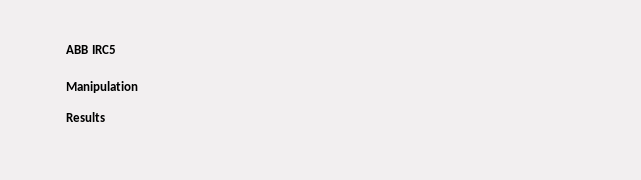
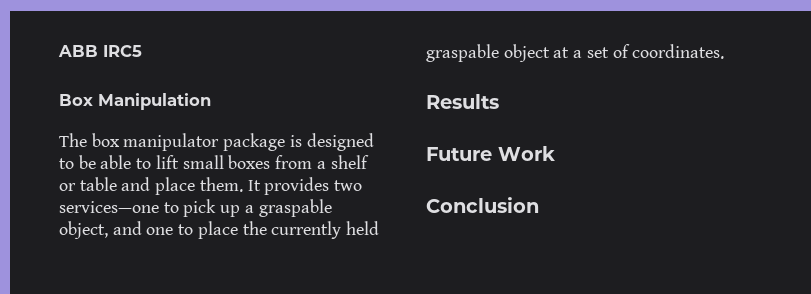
(116, 49) none -> [59,94,93,106] Box
[66,112,105,122] Results -> [59,133,374,151] [59,155,369,169] [59,177,363,195] [59,199,332,217] [59,221,380,239] [426,44,725,62] [426,94,499,109] [426,146,555,161] [426,197,539,213] The box manipulator package is designed to be able to lift small boxes from a shelf or table and place them. It provides two services—one to pick up a graspable object, and one to place the currently held graspable object at a set of coordinates. // Results // Future Work // Conclusion

